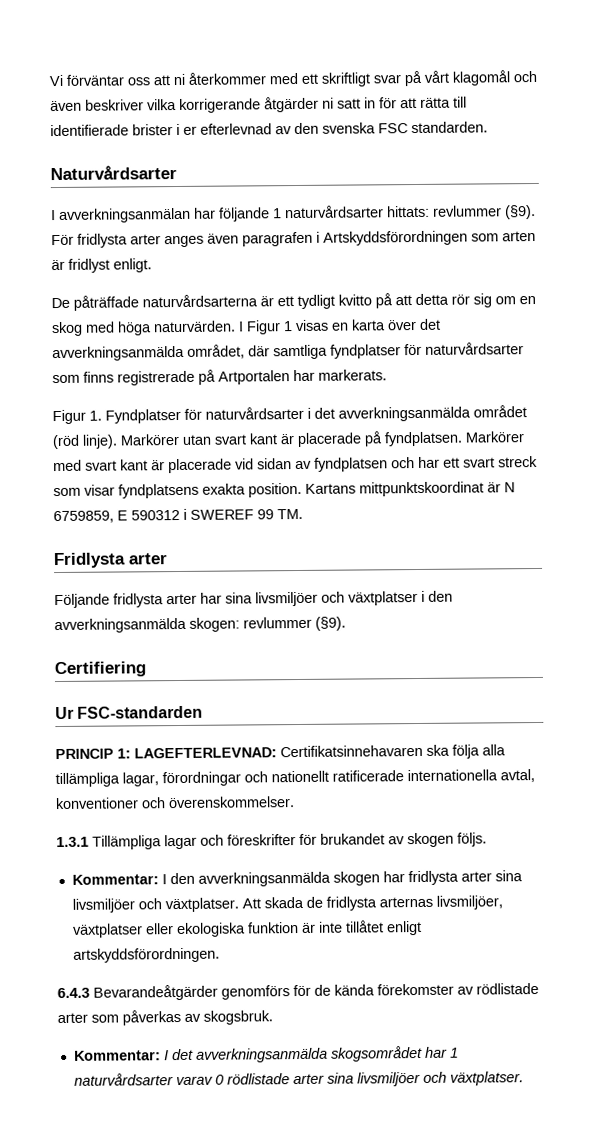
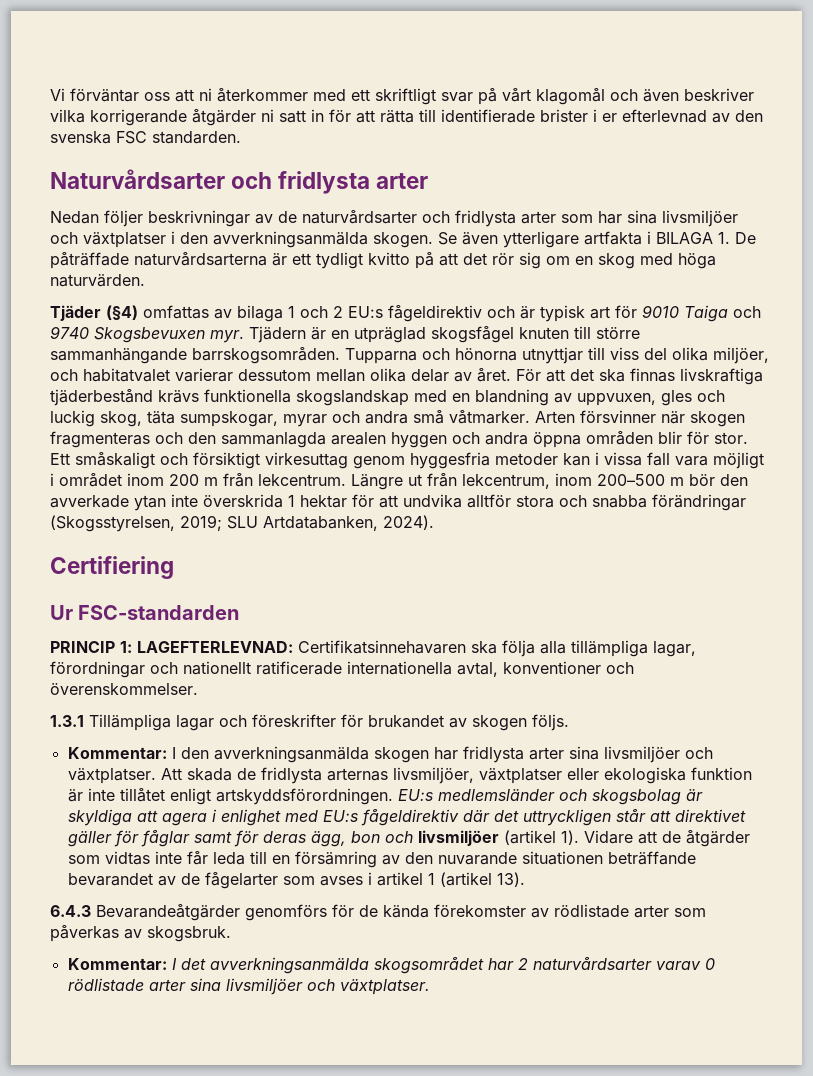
[51,205,536,223] [51,230,536,248] [51,258,152,273] // I avverkningsanmälan har följande 1 naturvårdsarter hittats: revlummer (§9). För fridlysta arter anges även paragrafen i Artskyddsförordningen som arten är fridlyst enligt. // -> [231,171,429,194] [50,210,738,227] [50,231,730,248] och fridlysta arter // Nedan följer beskrivningar av de naturvårdsarter och fridlysta arter som har sina livsmiljöer och växtplatser i den avverkningsanmälda skogen. Se även ytterligare artfakta i BILAGA 1.
[415,293,449,306] detta -> [463,253,487,265] det
[238,318,441,335] [52,342,524,362] [52,369,387,386] [52,405,527,425] [52,431,524,450] [53,455,538,474] [53,481,515,499] [53,508,303,524] [53,552,167,569] [54,590,453,609] [54,616,346,634] I Figur 1 visas en karta över det avverkningsanmälda området, där samtliga fyndplatser för naturvårdsarter som finns registrerade på Artportalen har markerats. // Figur 1. Fyndplatser för naturvårdsarter i det avverkningsanmälda området (röd linje). Markörer utan svart kant är placerade på fyndplatsen. Markörer med svart kant är placerade vid sidan av fyndplatsen och har ett svart streck som visar fyndplatsens exakta position. Kartans mittpunktskoordinat är N 6759859, E 590312 i SWEREF 99 TM. // Fridlysta arter // Följande fridlysta arter har sina livsmiljöer och växtplatser i den avverkningsanmälda skogen: revlummer (§9). -> [50,305,761,322] [50,326,640,343] [50,347,769,364] [50,368,763,385] [50,389,725,406] [50,410,745,427] [50,431,748,448] [50,452,764,469] [50,473,748,490] [50,494,746,511] [50,515,434,532] // Tjäder (§4) omfattas av bilaga 1 och 2 EU:s fågeldirektiv och är typisk art för 9010 Taiga och 9740 Skogsbevuxen myr. Tjädern är en utpräglad skogsfågel knuten till större sammanhängande barrskogsområden. Tupparna och hönorna utnyttjar till viss del olika miljöer, och habitatvalet varierar dessutom mellan olika delar av året. För att det ska finnas livskraftiga tjäderbestånd krävs funktionella skogslandskap med en blandning av uppvuxen, gles och luckig skog, täta sumpskogar, myrar och andra små våtmarker. Arten försvinner när skogen fragmenteras och den sammanlagda arealen hyggen och andra öppna områden blir för stor. Ett småskaligt och försiktigt virkesuttag genom hyggesfria metoder kan i vissa fall vara möjligt i området inom 200 m från lekcentrum. Längre ut från lekcentrum, inom 200–500 m bör den avverkade ytan inte överskrida 1 hektar för att undvika alltför stora och snabba förändringar (Skogsstyrelsen, 2019; SLU Artdatabanken, 2024).
(220, 955) none -> [397,789,703,805] [67,809,746,826] [67,830,750,847] [67,851,696,868] [67,872,525,889] EU:s medlemsländer och skogsbolag är skyldiga att agera i enlighet med EU:s fågeldirektiv där det uttryckligen står att direktivet gäller för fåglar samt för deras ägg, bon och livsmiljöer (artikel 1). Vidare att de åtgärder som vidtas inte får leda till en försämring av den nuvarande situationen beträffande bevarandet av de fågelarter som avses i artikel 1 (artikel 13).
[449,1047,459,1058] 1 -> [517,958,528,970] 2

